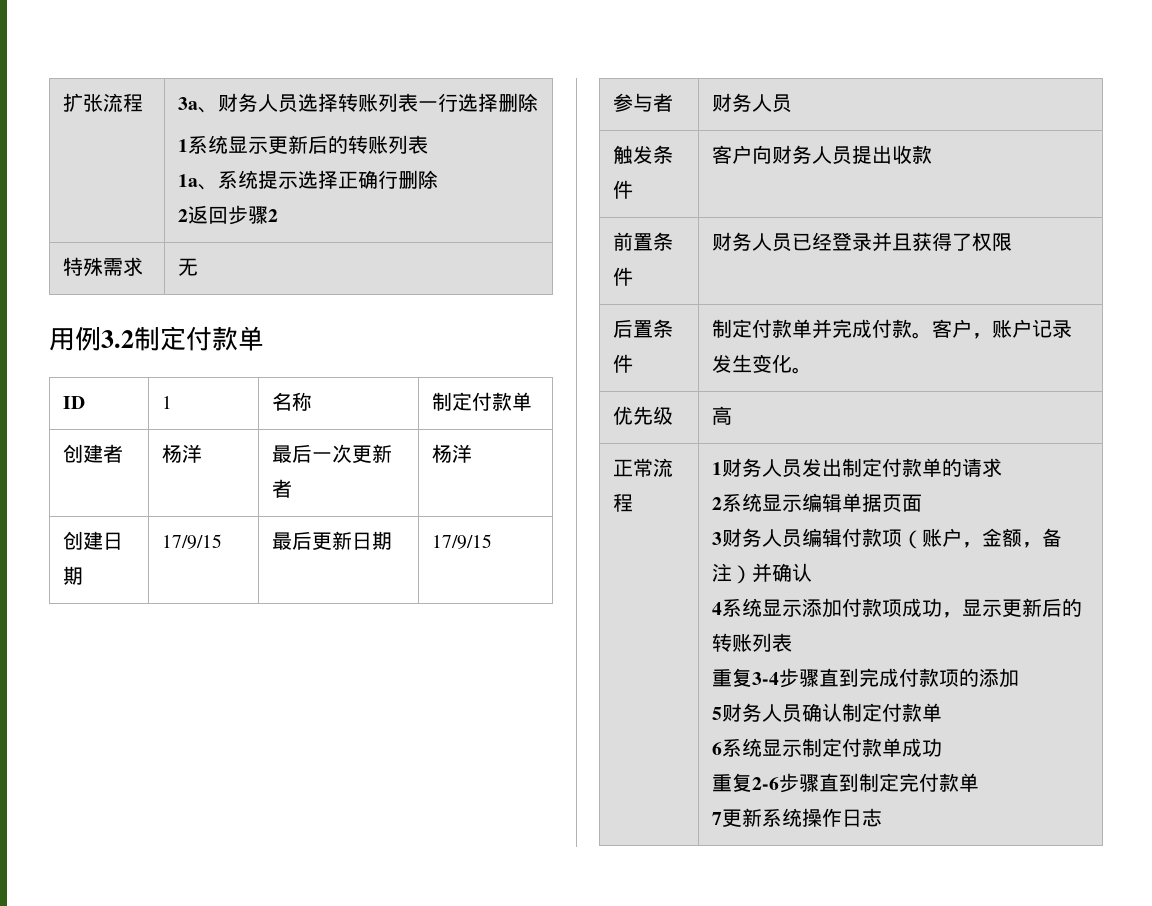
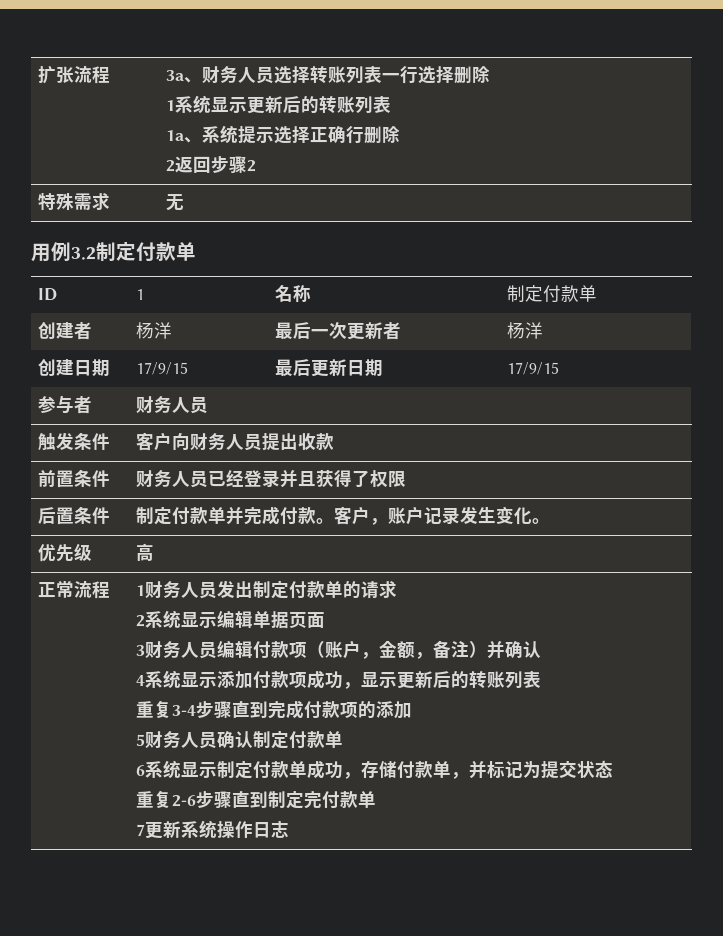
(943, 747) none -> [343,760,614,779] ，存储付款单，并标记为提交状态

